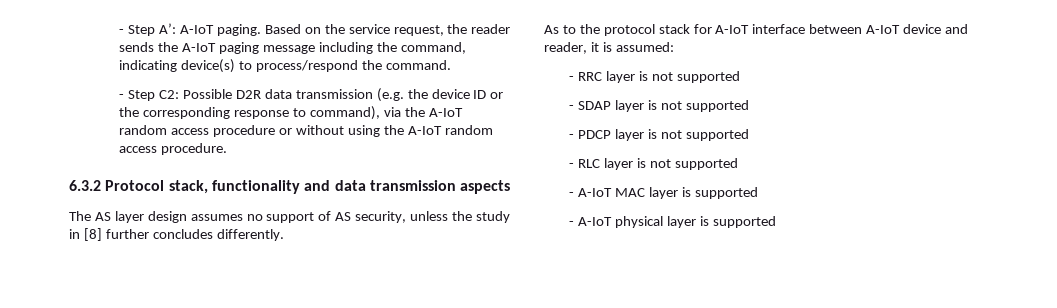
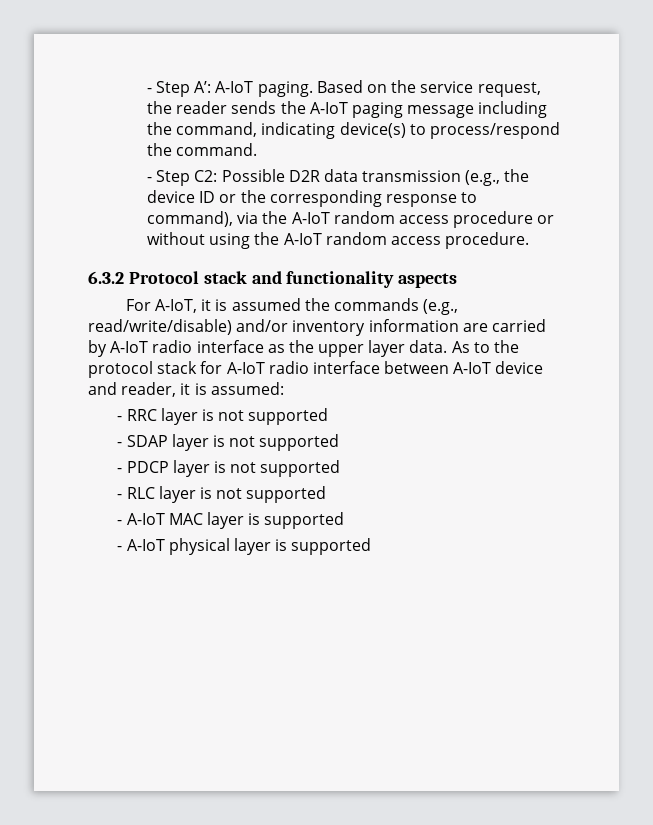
[376,88,404,102] (e.g. -> [465,170,501,186] (e.g.,
[168,180,511,194] [69,211,510,223] [69,228,284,241] stack, functionality and data transmission aspects // The AS layer design assumes no support of AS security, unless the study in [8] further concludes differently. // -> [203,271,458,288] [125,298,459,315] [88,319,546,336] [88,340,448,357] stack and functionality aspects // For A-IoT, it is assumed the commands (e.g., read/write/disable) and/or inventory information are carried by A-IoT radio interface as the upper layer data.
(750, 29) none -> [268,361,309,374] radio

